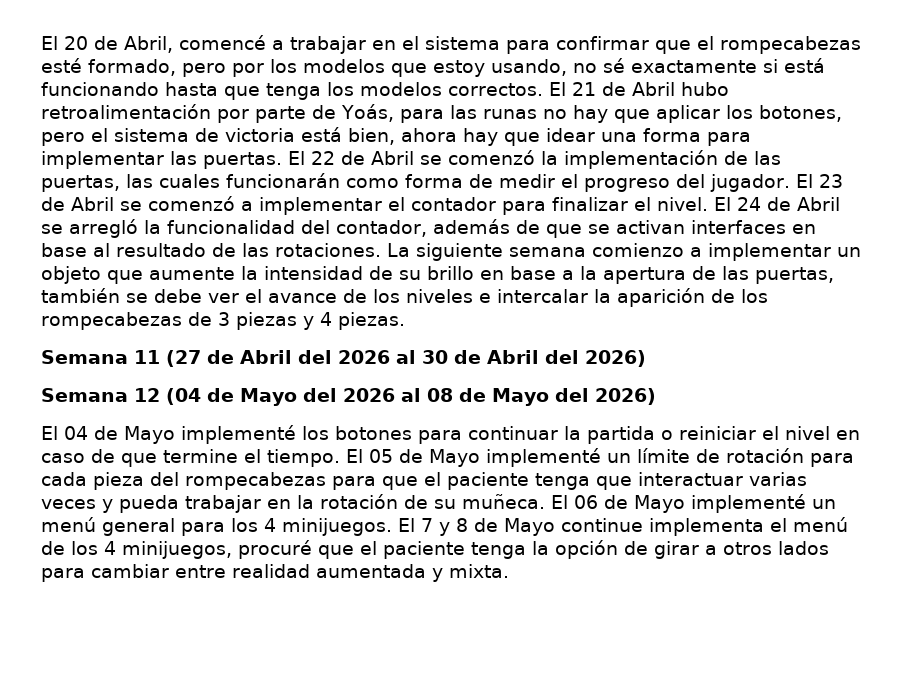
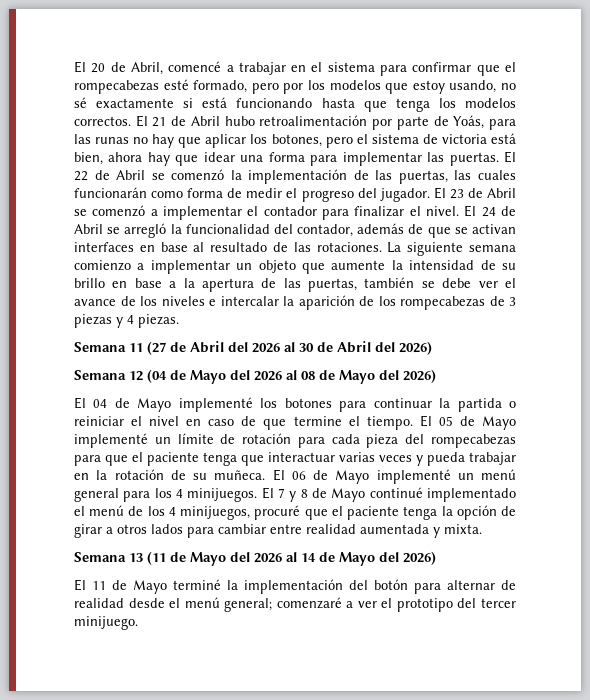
[561,518,764,536] continue implementa -> [369,487,516,502] continué implementado
(509, 571) none -> [74,551,436,566] [74,579,516,594] [74,597,516,612] [74,616,138,630] // Semana 13 (11 de Mayo del 2026 al 14 de Mayo del 2026) // El 11 de Mayo terminé la implementación del botón para alternar de realidad desde el menú general; comenzaré a ver el prototipo del tercer minijuego.

